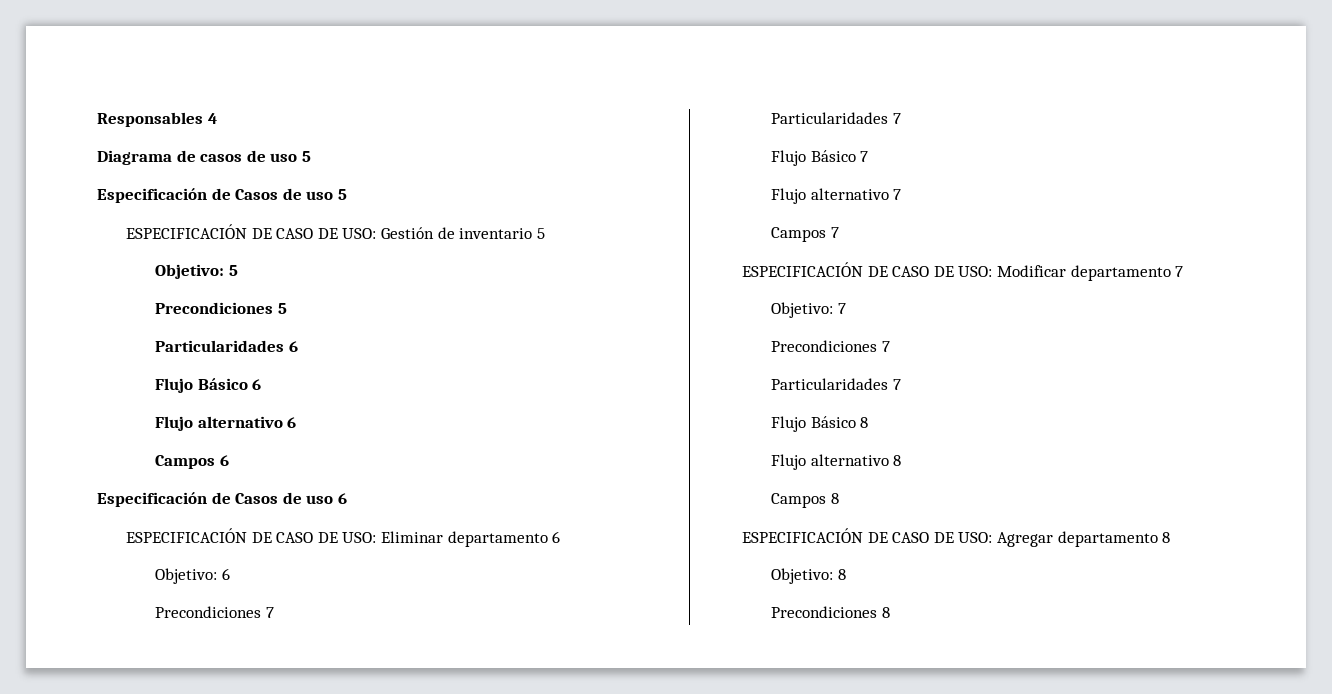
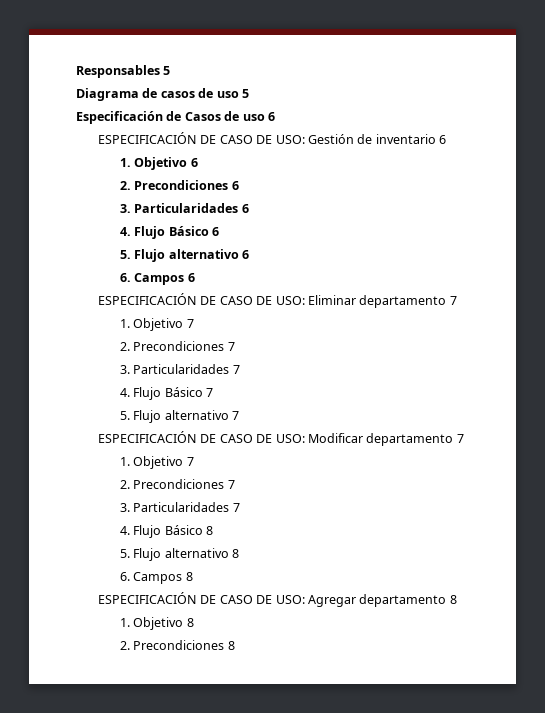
[207,113,217,124] 4 -> [163,66,171,75] 5
[337,189,347,200] 5 -> [267,112,275,121] 6
[536,228,545,239] [155,264,238,279] [155,302,287,314] 5 // Objetivo: 5 // Precondiciones 5 // -> [438,135,446,144] [119,157,198,170] [119,180,239,190] [119,204,131,213] 6 // 1. Objetivo 6 // 2. Precondiciones 6 // 3.
(298, 346) none -> [119,227,131,236] 4.
(262, 384) none -> [119,250,131,259] 5.
(297, 422) none -> [119,273,131,282] 6.
[97,492,347,507] // Especificación de Casos de uso 6 -> (195, 277) none
[552,531,561,543] [155,568,230,584] [155,606,274,618] [771,112,901,124] 6 // Objetivo: 6 // Precondiciones 7 // Particularidades 7 // -> [449,296,457,305] [119,318,194,331] [119,341,235,351] [119,364,240,374] [119,388,130,397] 7 // 1. Objetivo 7 // 2. Precondiciones 7 // 3. Particularidades 7 // 4.
(869, 156) none -> [119,411,130,420] 5.
[771,227,839,242] // Campos 7 -> (240, 415) none
[771,302,846,318] [771,340,890,352] [771,378,901,390] Objetivo: 7 // Precondiciones 7 // Particularidades 7 // -> [119,456,194,469] [119,479,235,489] [119,502,240,512] [119,526,130,535] 1. Objetivo 7 // 2. Precondiciones 7 // 3. Particularidades 7 // 4.
(869, 422) none -> [119,549,130,558] 5.
(902, 460) none -> [119,572,130,581] 6.
[771,568,846,584] Objetivo: 8 // -> [119,617,194,630] [119,641,130,650] 1. Objetivo 8 // 2.

